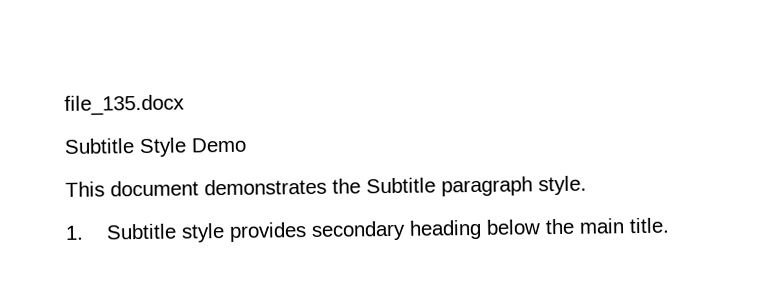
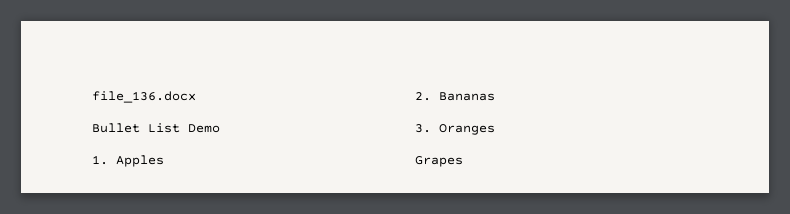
[64,94,185,116] [64,137,246,158] [65,175,587,197] [65,217,670,243] file_135.docx // Subtitle Style Demo // This document demonstrates the Subtitle paragraph style. // 1. Subtitle style provides secondary heading below the main title. -> [92,91,196,103] [92,123,220,133] [92,155,164,167] [415,92,495,101] [415,124,495,135] [415,156,463,167] file_136.docx // Bullet List Demo // 1. Apples // 2. Bananas // 3. Oranges // Grapes

